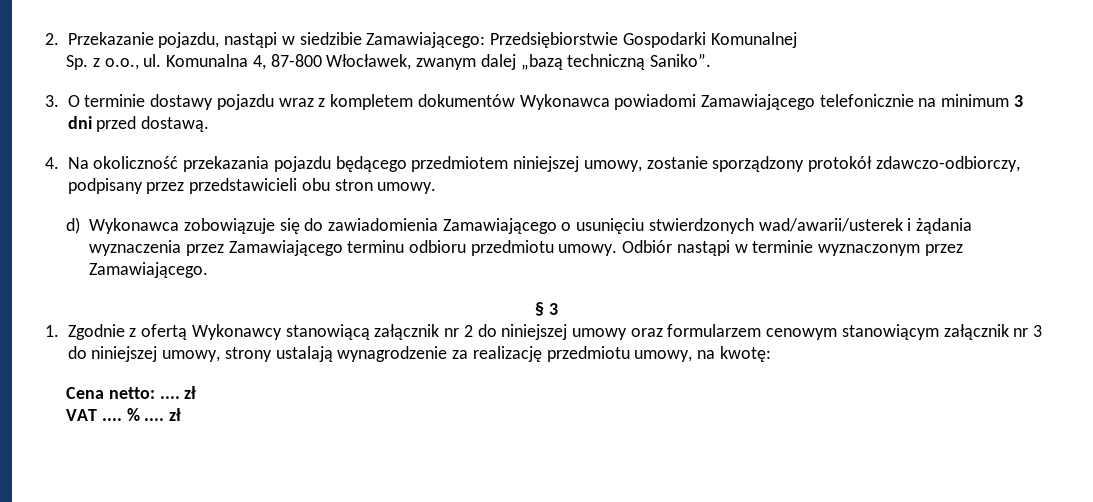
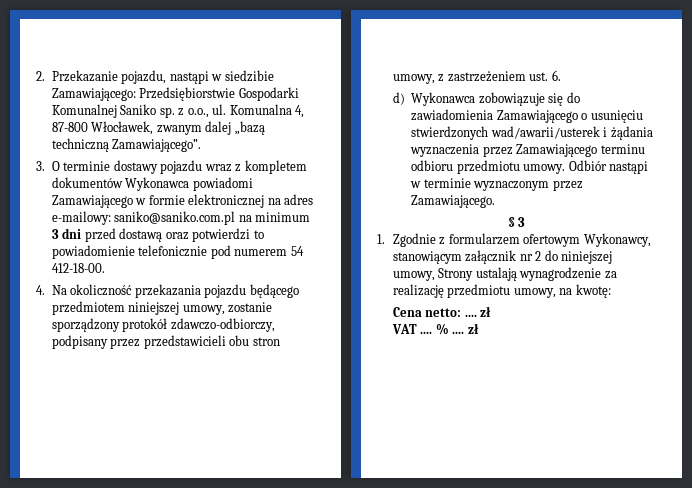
[66,55,89,70] // Sp. -> [120,104,175,118] Saniko sp.
[650,53,712,67] Saniko”. -> [112,139,202,152] Zamawiającego”.
[819,94,914,107] telefonicznie -> [135,194,314,208] [51,211,236,225] w formie elektronicznej na adres e-mailowy: saniko@saniko.com.pl
[141,116,210,132] dostawą. -> [119,228,264,242] [51,245,304,259] [51,263,105,273] dostawą oraz potwierdzi to powiadomienie telefonicznie pod numerem 54 412-18-00.
[377,182,437,194] umowy. -> [392,70,561,84] umowy, z zastrzeżeniem ust. 6.
[141,324,370,340] ofertą Wykonawcy stanowiącą -> [448,233,651,247] [392,251,462,264] formularzem ofertowym Wykonawcy, stanowiącym
[572,324,1043,340] [67,346,272,362] umowy oraz formularzem cenowym stanowiącym załącznik nr 3 do niniejszej umowy, strony -> [392,268,474,281] umowy, Strony

